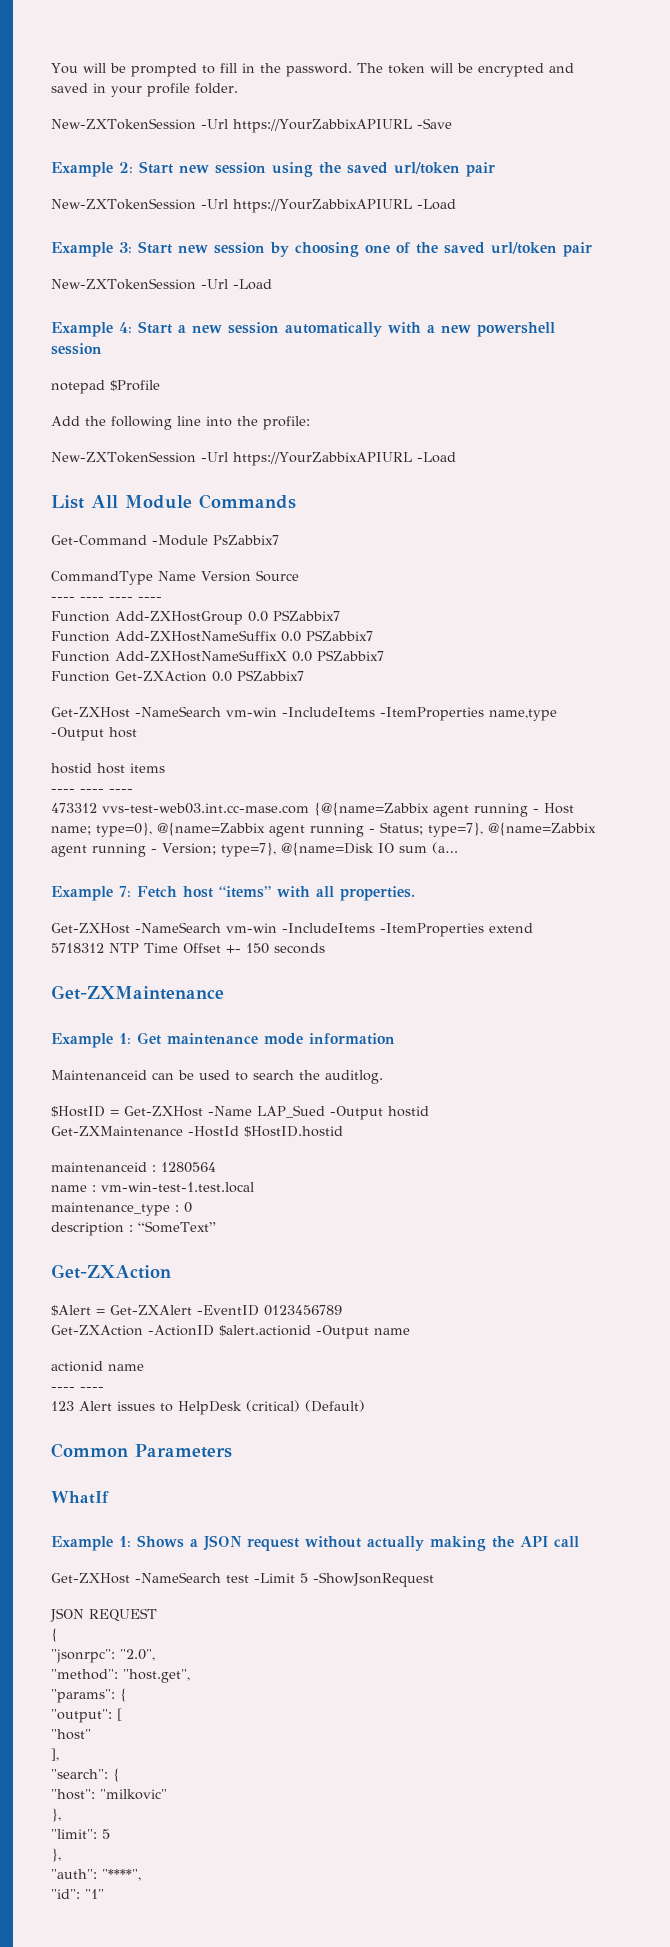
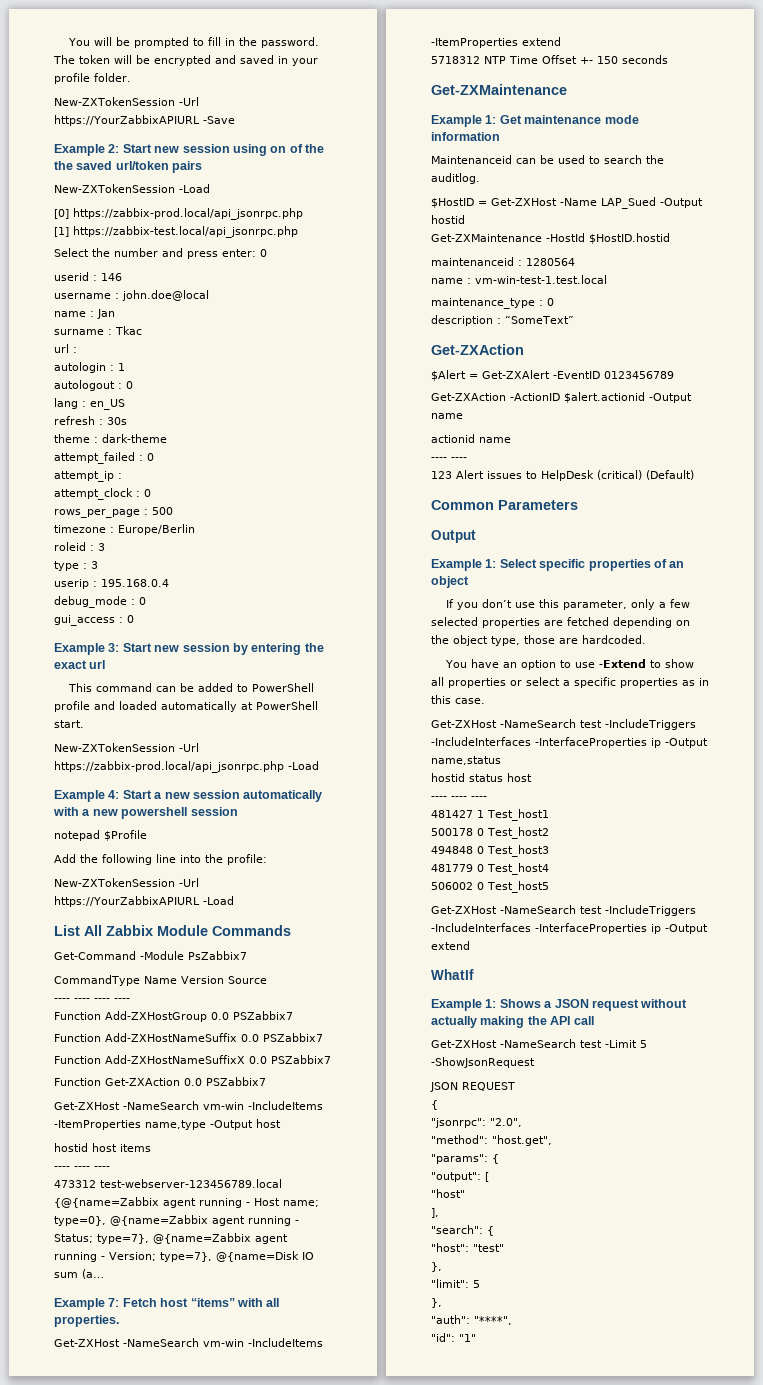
[319,162,495,177] [51,198,456,213] the saved url/token pair // New-ZXTokenSession -Url https://YourZabbixAPIURL -Load -> [270,144,324,153] [54,161,203,173] [54,184,210,193] [54,208,303,220] [54,226,298,238] [54,248,267,259] [54,272,122,281] [54,290,209,301] [54,309,115,319] [54,326,142,335] [54,344,77,353] [54,362,125,373] [54,380,133,391] [54,398,125,410] [54,416,127,425] [54,434,167,443] [54,452,154,464] [54,471,122,482] [54,488,151,500] [54,507,173,518] [54,524,195,535] [54,542,105,551] [54,561,98,571] [54,579,169,589] [54,596,146,608] [54,615,134,626] on of the the saved url/token pairs // New-ZXTokenSession -Load // [0] https://zabbix-prod.local/api_jsonrpc.php // [1] https://zabbix-test.local/api_jsonrpc.php // Select the number and press enter: 0 // userid : 146 // username : john.doe@local // name : Jan // surname : Tkac // url : // autologin : 1 // autologout : 0 // lang : en_US // refresh : 30s // theme : dark-theme // attempt_failed : 0 // attempt_ip : // attempt_clock : 0 // rows_per_page : 500 // timezone : Europe/Berlin // roleid : 3 // type : 3 // userip : 195.168.0.4 // debug_mode : 0 // gui_access : 0
[295,242,592,257] [51,278,228,290] choosing one of the saved url/token pair // New-ZXTokenSession -Url -> [251,643,324,655] [54,660,106,669] [68,683,315,692] [54,701,318,712] [54,720,84,728] [54,743,199,752] [54,761,284,773] entering the exact url // This command can be added to PowerShell profile and loaded automatically at PowerShell start. // New-ZXTokenSession -Url https://zabbix-prod.local/api_jsonrpc.php
(118, 501) none -> [106,925,153,936] Zabbix
[102,803,309,814] vvs-test-web03.int.cc-mase.com -> [100,1179,282,1188] test-webserver-123456789.local
(232, 1451) none -> [431,530,476,543] [431,559,685,571] [431,576,469,588] [446,599,691,610] [431,617,690,628] [431,635,646,646] [445,659,695,670] [431,677,709,688] [431,695,485,704] [431,719,696,730] [431,737,708,748] [431,756,501,765] [431,773,532,782] [431,796,487,800] [431,809,549,821] [431,827,549,839] [431,845,549,857] [431,863,549,875] [431,881,549,893] [431,905,696,916] [431,923,708,934] [431,941,470,950] // Output // Example 1: Select specific properties of an object // If you don’t use this parameter, only a few selected properties are fetched depending on the object type, those are hardcoded. // You have an option to use -Extend to show all properties or select a specific properties as in this case. // Get-ZXHost -NameSearch test -IncludeTriggers -IncludeInterfaces -InterfaceProperties ip -Output name,status // hostid status host // ---- ---- ---- // 481427 1 Test_host1 // 500178 0 Test_host2 // 494848 0 Test_host3 // 481779 0 Test_host4 // 506002 0 Test_host5 // Get-ZXHost -NameSearch test -IncludeTriggers -IncludeInterfaces -InterfaceProperties ip -Output extend
[100,1789,167,1800] "milkovic" -> [473,1244,504,1252] "test"

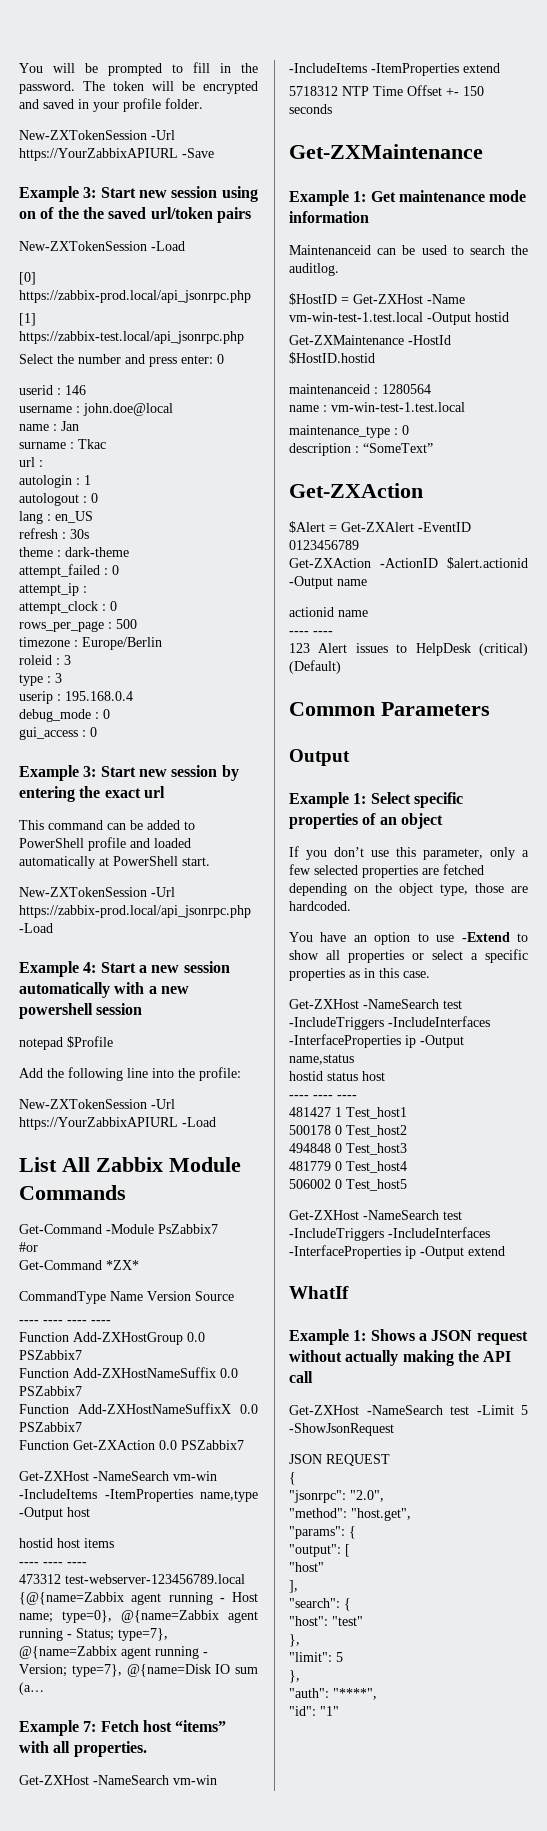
[108,144,120,153] 2: -> [83,187,97,198] 3:
(247, 955) none -> [19,1242,38,1252] [19,1260,139,1270] // #or // Get-Command *ZX*
[601,197,656,209] LAP_Sued -> [289,312,423,322] vm-win-test-1.test.local

